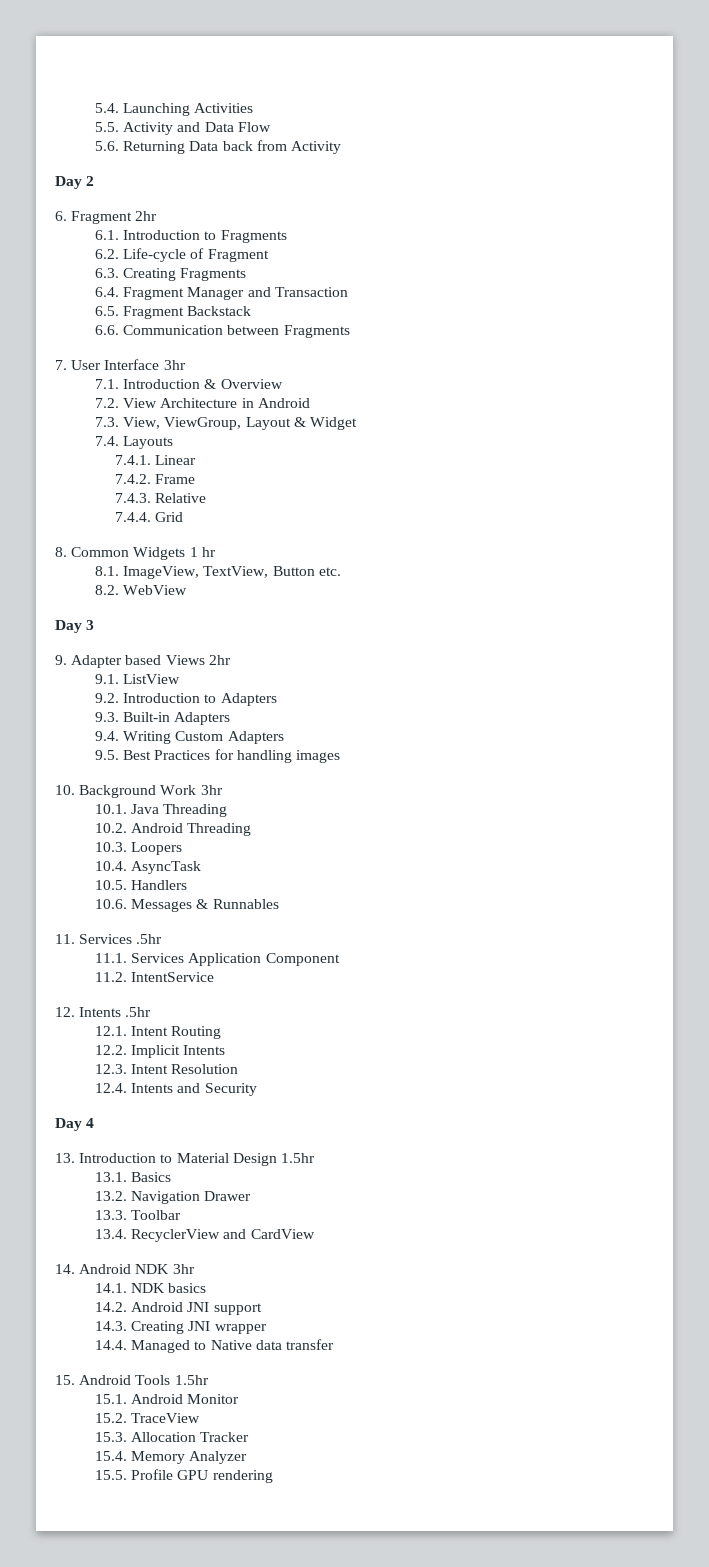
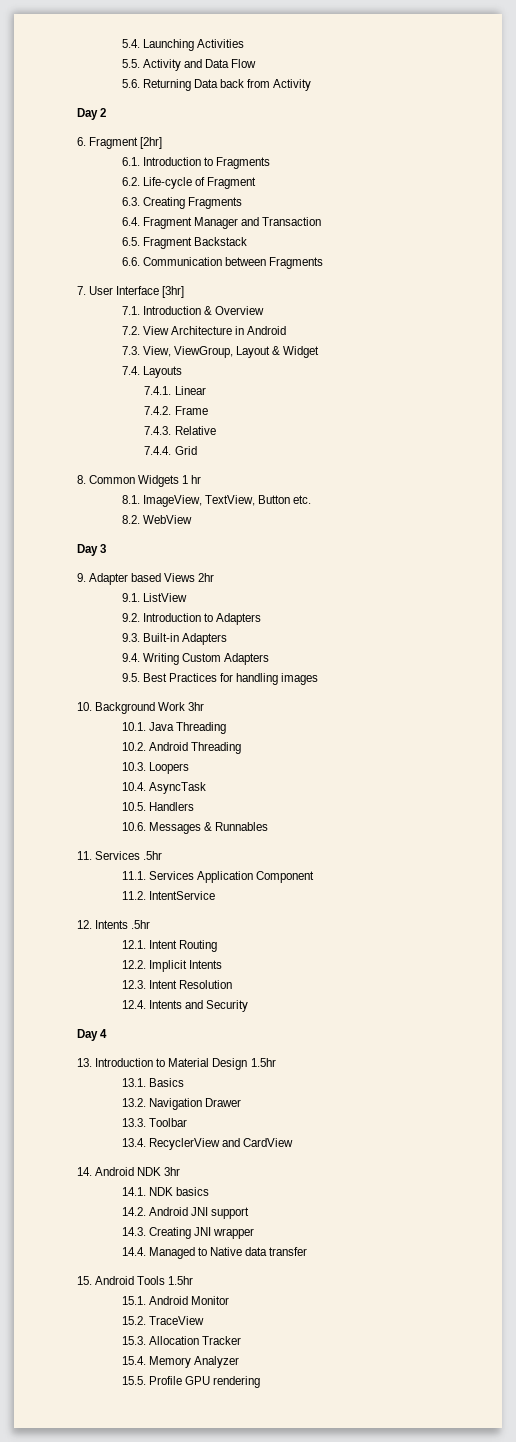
[135,211,158,221] 2hr -> [140,137,163,149] [2hr]
[163,360,186,370] 3hr -> [162,286,185,298] [3hr]

